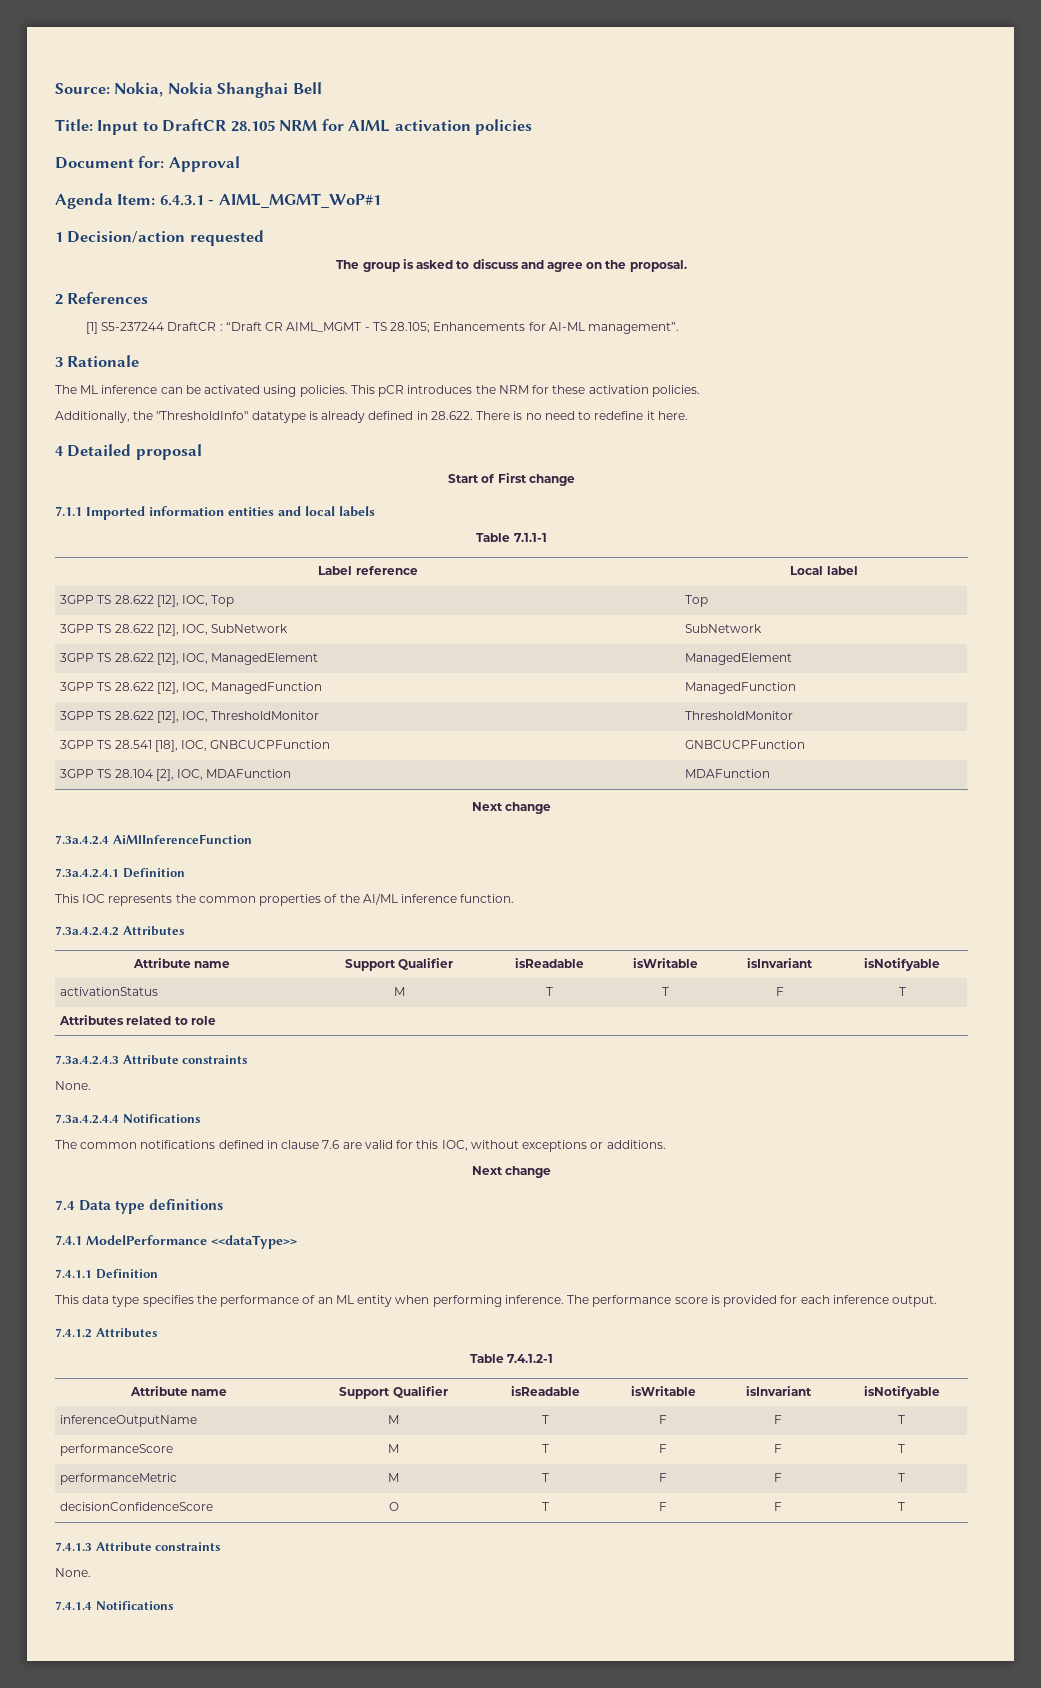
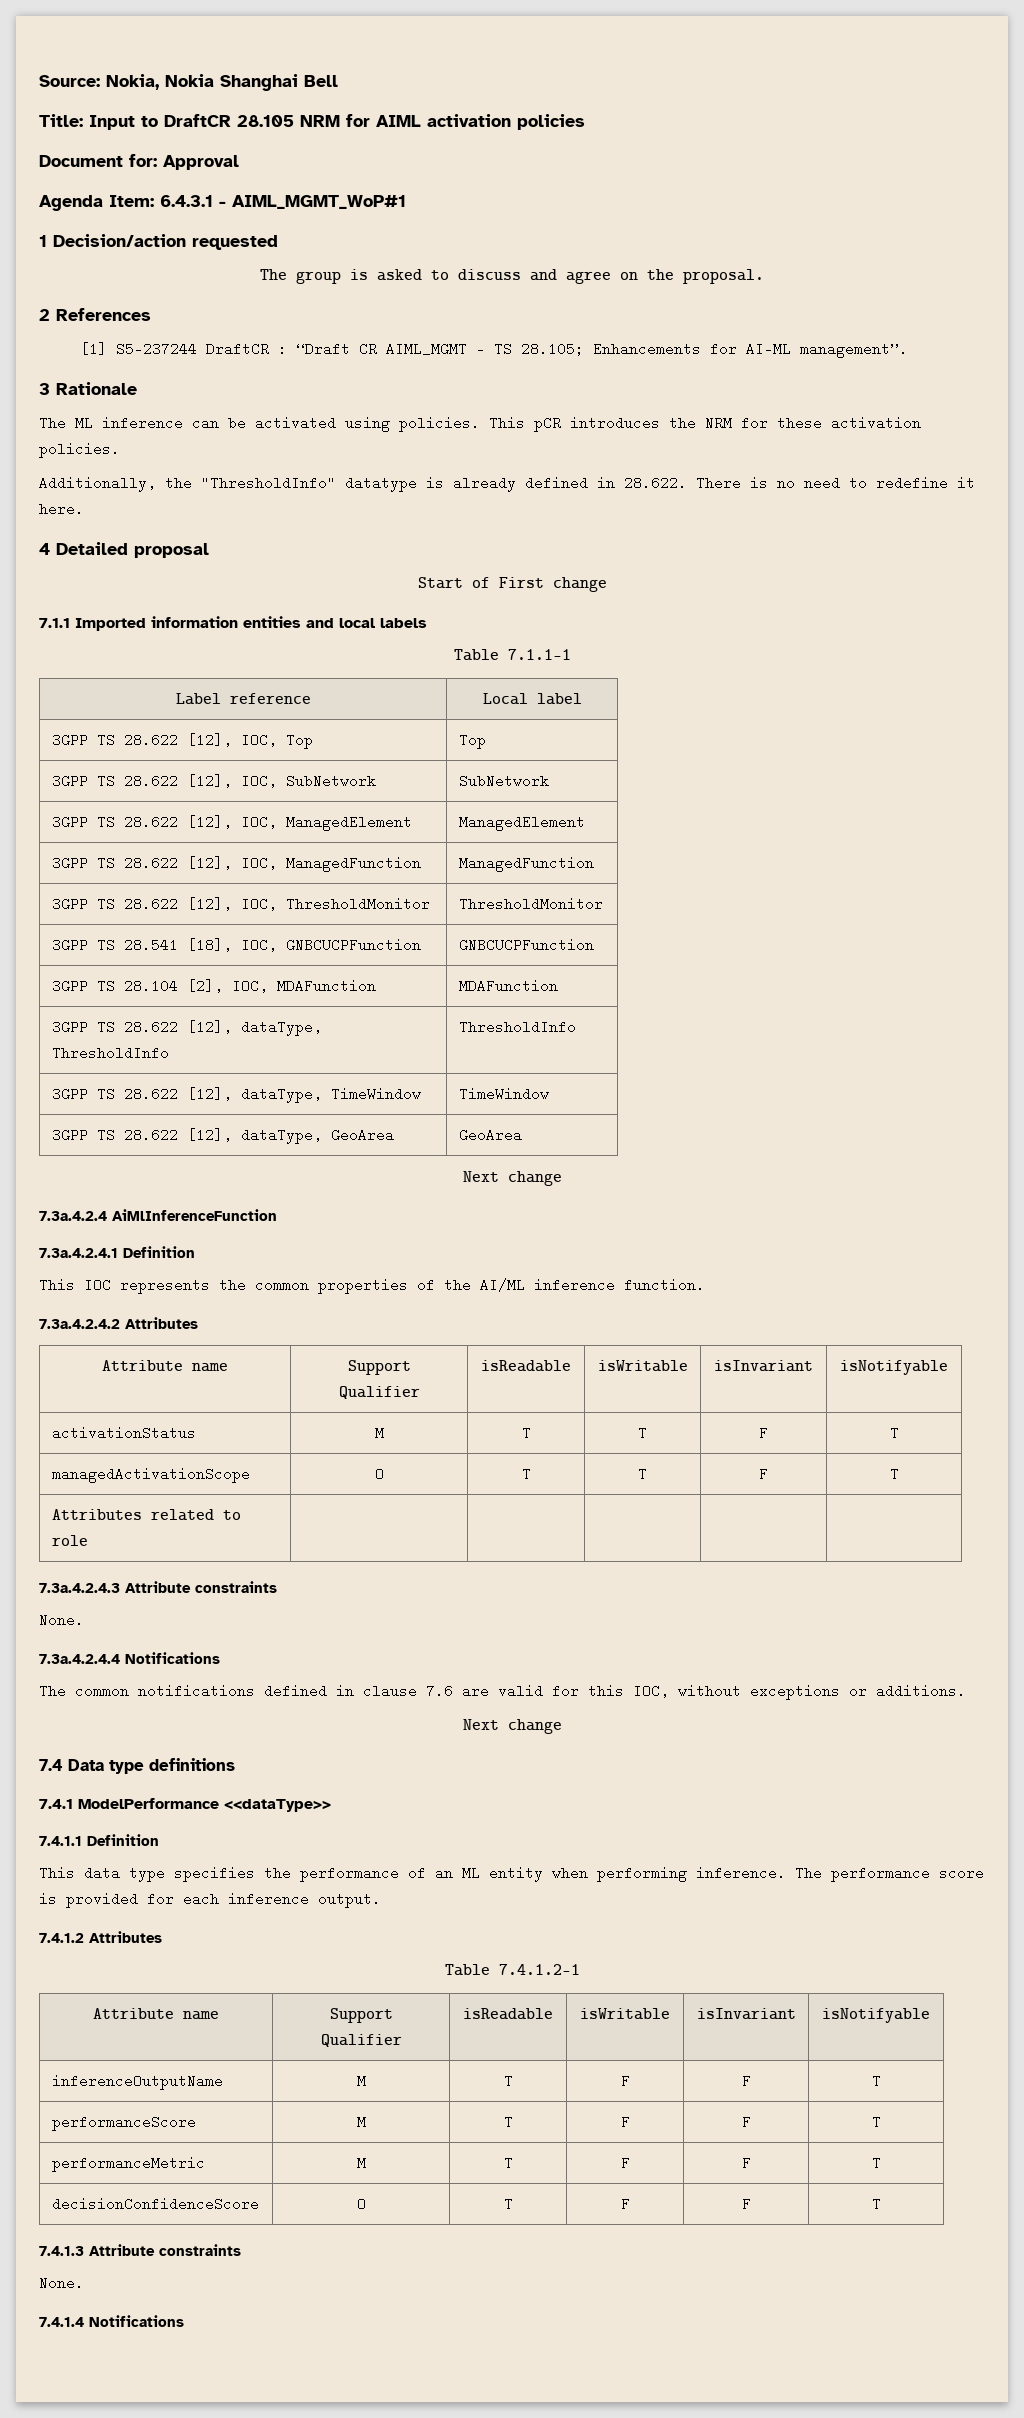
(771, 773) none -> [51,1020,322,1036] [51,1046,169,1060] [458,1020,576,1034] [51,1087,421,1103] [458,1087,549,1101] [51,1128,394,1144] [458,1128,522,1142] // 3GPP TS 28.622 [12], dataType, ThresholdInfo | ThresholdInfo // 3GPP TS 28.622 [12], dataType, TimeWindow | TimeWindow // 3GPP TS 28.622 [12], dataType, GeoArea | GeoArea
(906, 991) none -> [51,1467,250,1483] [374,1467,384,1481] [521,1467,531,1481] [638,1467,647,1481] [759,1467,768,1481] [889,1467,899,1481] // managedActivationScope | O | T | T | F | T

